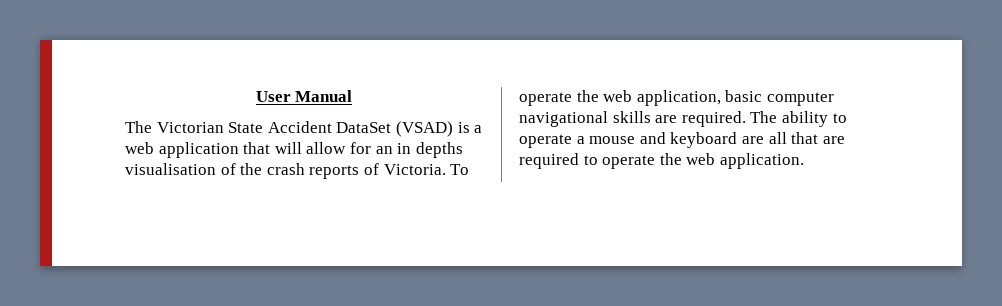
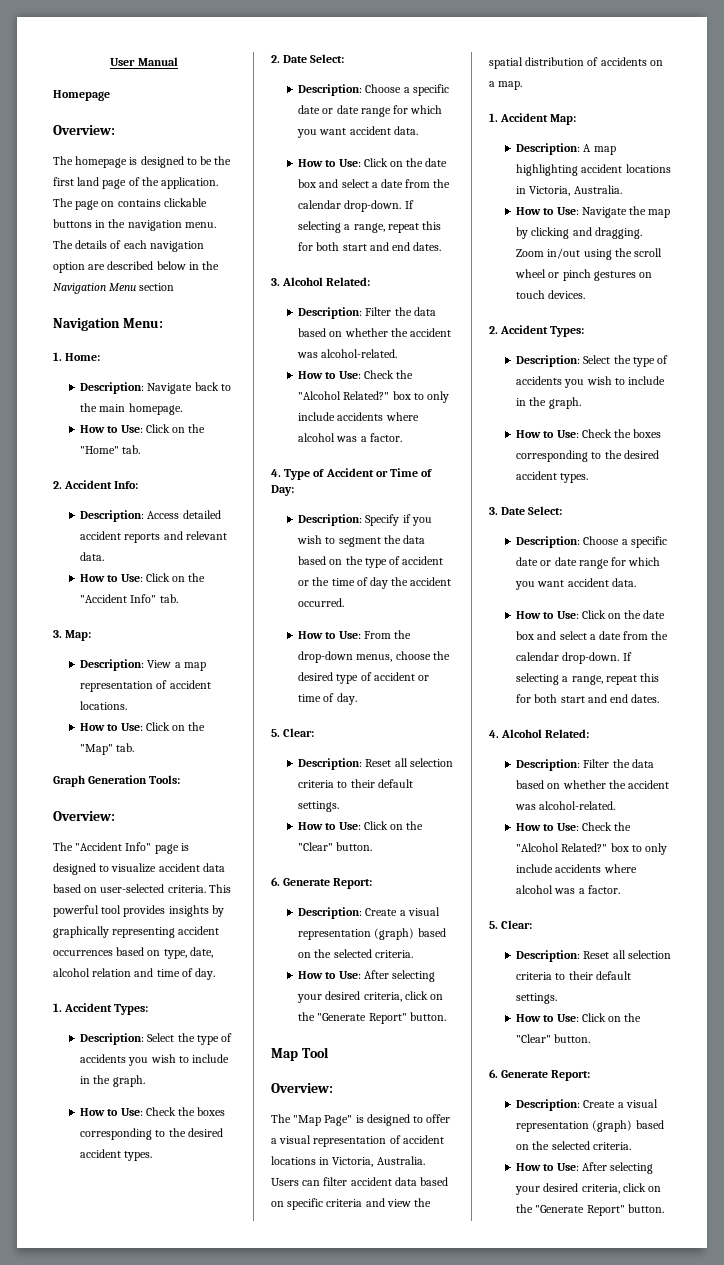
[125,121,483,137] [125,142,463,158] [125,163,470,179] [519,90,834,106] [519,111,847,127] [519,132,845,148] [519,153,804,169] // The Victorian State Accident DataSet (VSAD) is a web application that will allow for an in depths visualisation of the crash reports of Victoria. To operate the web application, basic computer navigational skills are required. The ability to operate a mouse and keyboard are all that are required to operate the web application. -> [53,90,110,101] [53,125,115,135] [53,156,232,168] [53,177,219,189] [53,198,207,210] [53,219,216,231] [53,240,204,252] [53,261,220,273] [53,283,175,294] [53,318,163,331] [53,352,101,361] [80,382,231,394] [80,403,182,415] [80,424,206,433] [80,445,141,454] [53,480,139,489] [80,510,221,522] [80,531,227,543] [80,552,105,561] [80,573,206,582] [80,594,178,603] [53,630,92,641] [80,659,206,671] [80,680,211,692] [80,701,128,710] [80,722,206,731] [80,743,135,755] [53,775,181,787] [53,811,115,821] [53,842,189,854] [53,863,225,875] [53,884,231,893] [53,905,224,917] [53,926,220,938] [53,947,213,959] [53,968,216,980] [53,1003,149,1015] [80,1033,233,1045] [80,1054,230,1066] [80,1075,145,1087] [80,1107,226,1116] [80,1128,223,1140] [80,1149,153,1161] [271,54,345,63] [298,84,449,96] [298,105,443,117] [297,126,418,138] [298,158,448,167] [298,179,451,188] [298,200,414,212] [298,221,442,233] [298,242,442,251] [271,277,371,286] [298,307,436,319] [298,328,452,337] [297,349,398,358] [298,370,414,379] [298,391,450,403] [298,412,419,421] [298,433,402,442] [271,468,433,480] [271,485,294,496] [298,514,432,526] [297,535,426,547] [298,556,444,568] [298,577,452,589] [298,598,345,607] [298,630,412,639] [298,651,450,663] [298,672,430,684] [298,693,357,705] [271,728,315,737] [298,758,453,770] [298,779,413,788] [298,801,340,812] [298,821,424,830] [298,842,373,851] [271,877,373,889] [298,907,440,919] [298,928,446,940] [298,949,413,958] [298,970,436,982] [297,991,444,1003] [298,1012,446,1024] [271,1047,329,1061] [271,1083,333,1093] [271,1114,451,1126] [271,1135,444,1147] [271,1156,425,1167] [271,1177,449,1186] [271,1198,432,1210] [489,57,663,69] [489,81,523,90] [489,113,577,125] [516,143,616,155] [516,164,671,176] [516,185,622,196] [516,206,671,218] [516,227,642,239] [516,248,663,260] [515,269,653,281] [516,290,586,299] [489,325,585,337] [516,355,669,367] [516,376,666,388] [516,397,581,409] [516,429,662,438] [516,450,659,462] [516,471,589,483] [489,506,563,515] [516,536,667,548] [516,557,661,569] [515,578,636,590] [516,610,666,619] [516,631,669,640] [516,652,632,664] [516,673,660,685] [516,694,660,703] [489,729,590,738] [516,759,654,771] [516,780,670,789] [515,801,616,810] [516,822,632,831] [516,843,668,855] [516,864,637,873] [516,885,620,894] [489,920,533,929] [516,950,671,962] [516,971,631,980] [516,993,558,1004] [516,1013,642,1022] [516,1034,591,1043] [489,1069,591,1081] [516,1099,658,1111] [516,1120,664,1132] [516,1141,631,1150] [516,1162,654,1174] [515,1183,662,1195] [516,1204,664,1216] // Homepage // Overview: // The homepage is designed to be the first land page of the application. The page on contains clickable buttons in the navigation menu. The details of each navigation option are described below in the Navigation Menu section // Navigation Menu: // 1. Home: // Description: Navigate back to the main homepage. // How to Use: Click on the "Home" tab. // 2. Accident Info: // Description: Access detailed accident reports and relevant data. // How to Use: Click on the "Accident Info" tab. // 3. Map: // Description: View a map representation of accident locations. // How to Use: Click on the "Map" tab. // Graph Generation Tools: // Overview: // The "Accident Info" page is designed to visualize accident data based on user-selected criteria. This powerful tool provides insights by graphically representing accident occurrences based on type, date, alcohol relation and time of day. // 1. Accident Types: // Description: Select the type of accidents you wish to include in the graph. // How to Use: Check the boxes corresponding to the desired accident types. // 2. Date Select: // Description: Choose a specific date or date range for which you want accident data. // How to Use: Click on the date box and select a date from the calendar drop-down. If selecting a range, repeat this for both start and end dates. // 3. Alcohol Related: // Description: Filter the data based on whether the accident was alcohol-related. // How to Use: Check the "Alcohol Related?" box to only include accidents where alcohol was a factor. // 4. Type of Accident or Time of Day: // Description: Specify if you wish to segment the data based on the type of accident or the time of day the accident occurred. // How to Use: From the drop-down menus, choose the desired type of accident or time of day. // 5. Clear: // Description: Reset all selection criteria to their default settings. // How to Use: Click on the "Clear" button. // 6. Generate Report: // Description: Create a visual representation (graph) based on the selected criteria. // How to Use: After selecting your desired criteria, click on the "Generate Report" button. // Map Tool // Overview: // The "Map Page" is designed to offer a visual representation of accident locations in Victoria, Australia. Users can filter accident data based on specific criteria and view the spatial distribution of accidents on a map. // 1. Accident Map: // Description: A map highlighting accident locations in Victoria, Australia. // How to Use: Navigate the map by clicking and dragging. Zoom in/out using the scroll wheel or pinch gestures on touch devices. // 2. Accident Types: // Description: Select the type of accidents you wish to include in the graph. // How to Use: Check the boxes corresponding to the desired accident types. // 3. Date Select: // Description: Choose a specific date or date range for which you want accident data. // How to Use: Click on the date box and select a date from the calendar drop-down. If selecting a range, repeat this for both start and end dates. // 4. Alcohol Related: // Description: Filter the data based on whether the accident was alcohol-related. // How to Use: Check the "Alcohol Related?" box to only include accidents where alcohol was a factor. // 5. Clear: // Description: Reset all selection criteria to their default settings. // How to Use: Click on the "Clear" button. // 6. Generate Report: // Description: Create a visual representation (graph) based on the selected criteria. // How to Use: After selecting your desired criteria, click on the "Generate Report" button.

